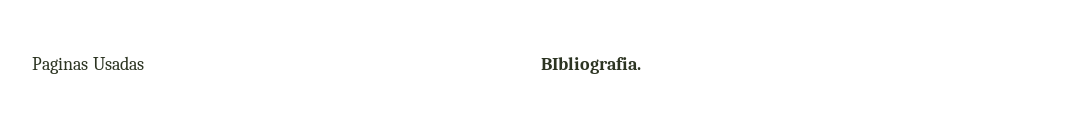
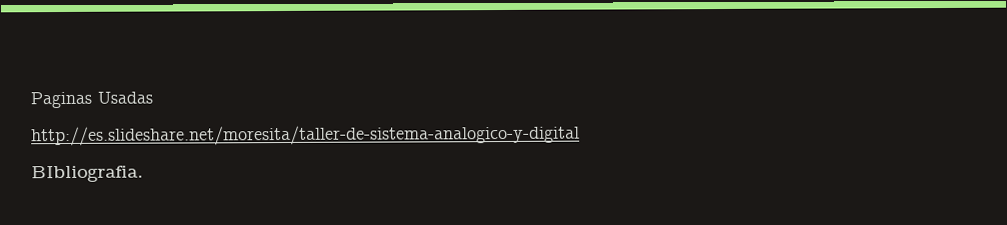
(144, 63) none -> [31,124,580,147] // http://es.slideshare.net/moresita/taller-de-sistema-analogico-y-digital

